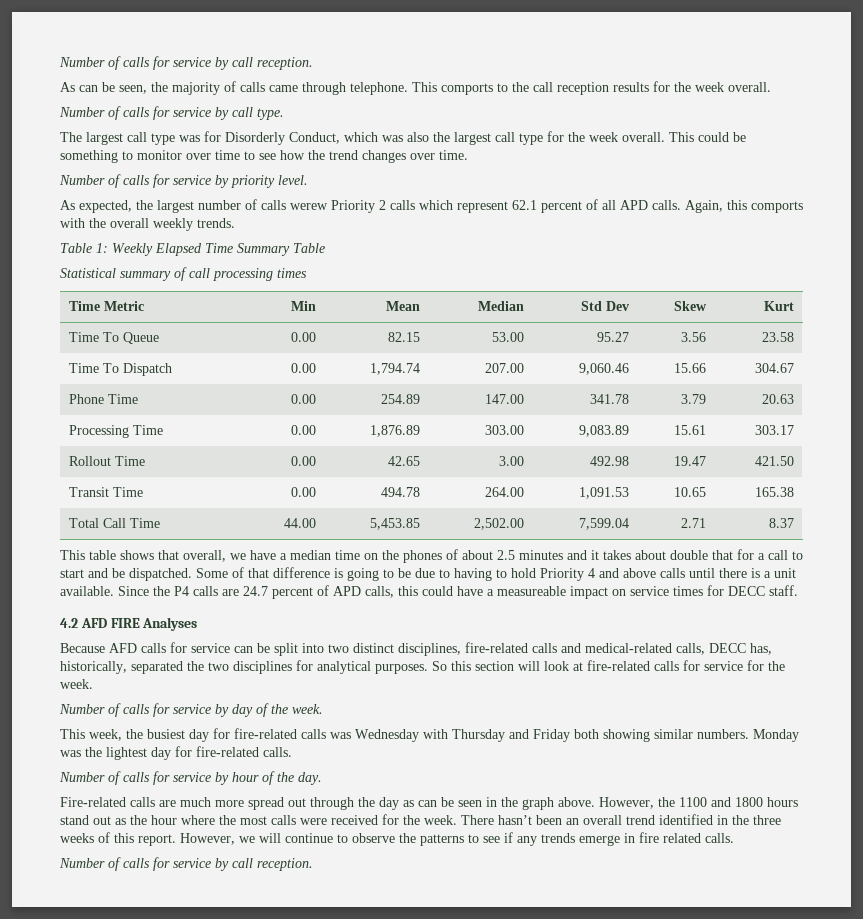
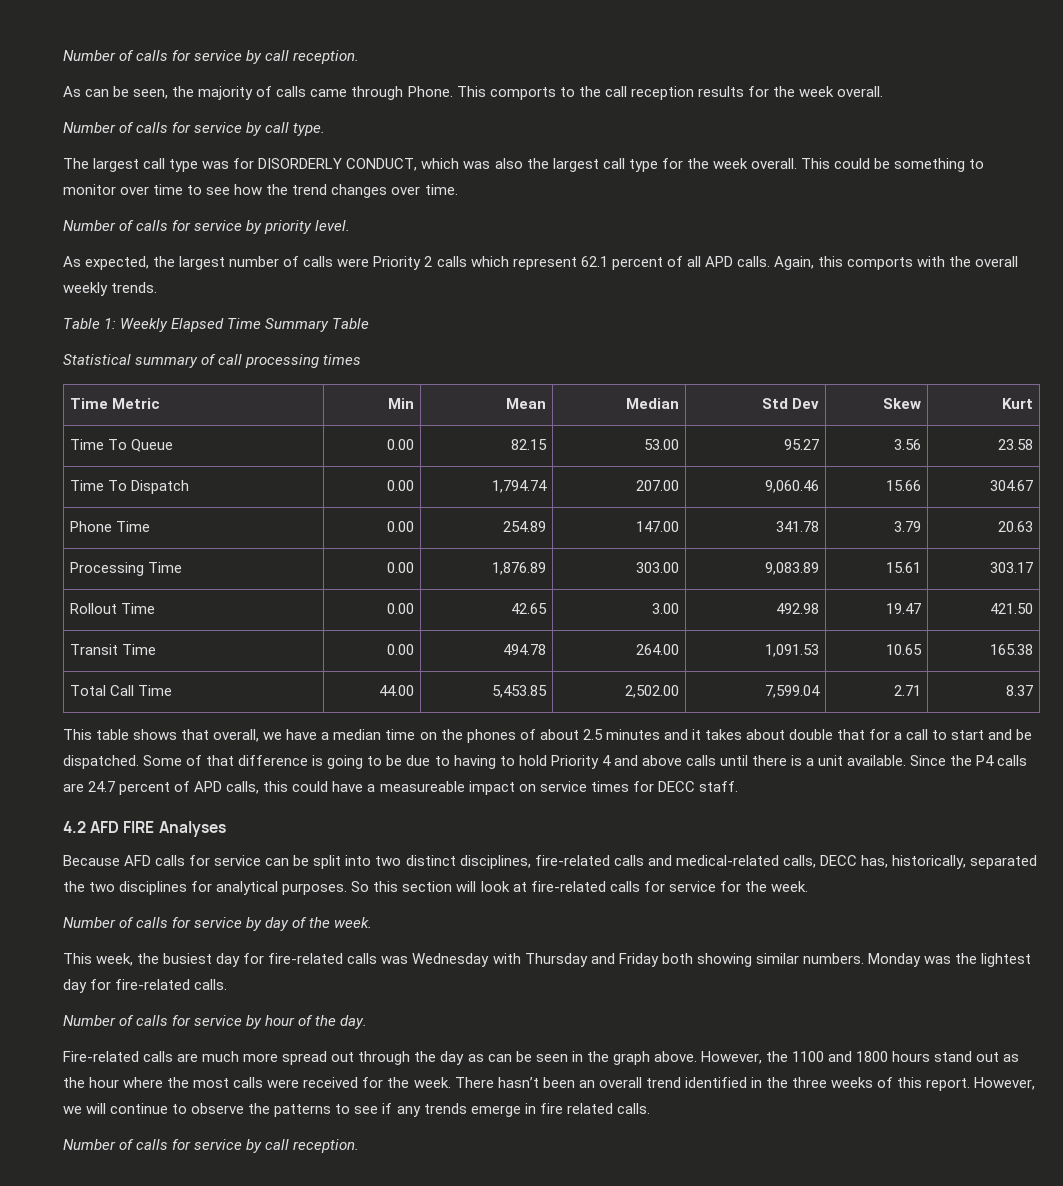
[350,82,408,95] telephone. -> [407,86,453,97] Phone.
[225,132,340,145] Disorderly Conduct, -> [258,158,418,171] DISORDERLY CONDUCT,
[290,203,328,210] werew -> [337,258,370,267] were

